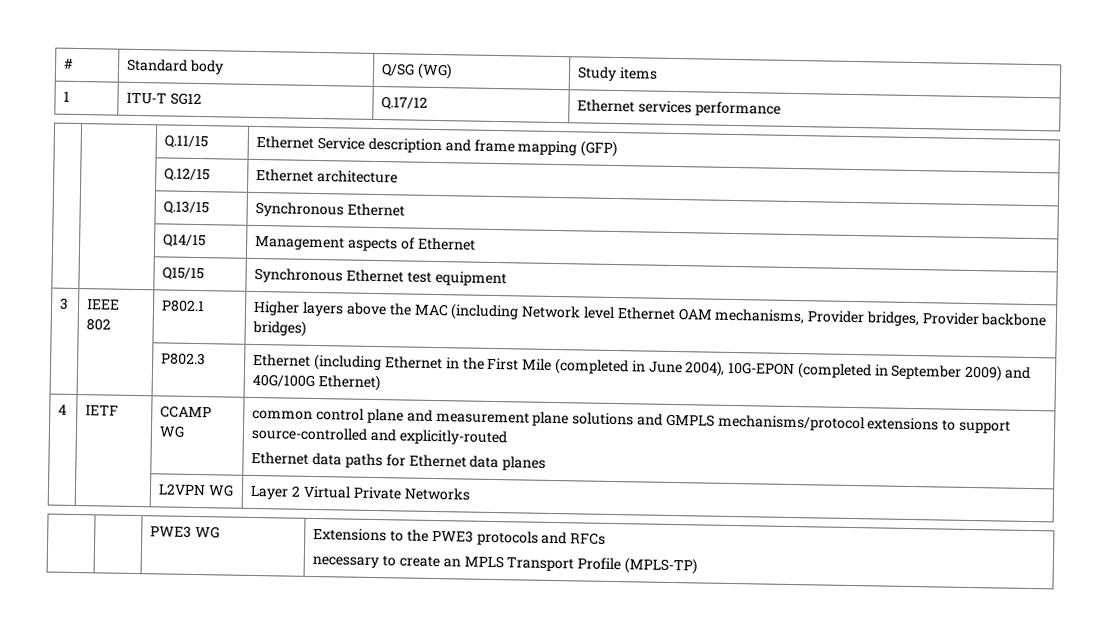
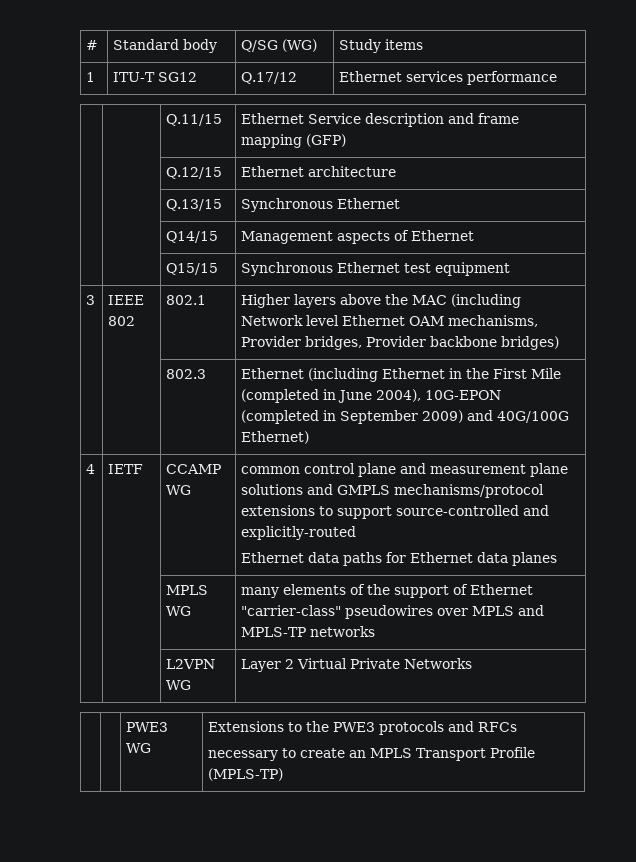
[161,299,206,313] P802.1 -> [166,295,207,305] 802.1
[161,352,207,366] P802.3 -> [166,369,207,379] 802.3
(547, 463) none -> [166,585,209,595] [166,606,192,616] [241,584,534,598] [241,605,545,619] [241,626,376,637] // | | MPLS WG | many elements of the support of Ethernet "carrier-class" pseudowires over MPLS and MPLS-TP networks

